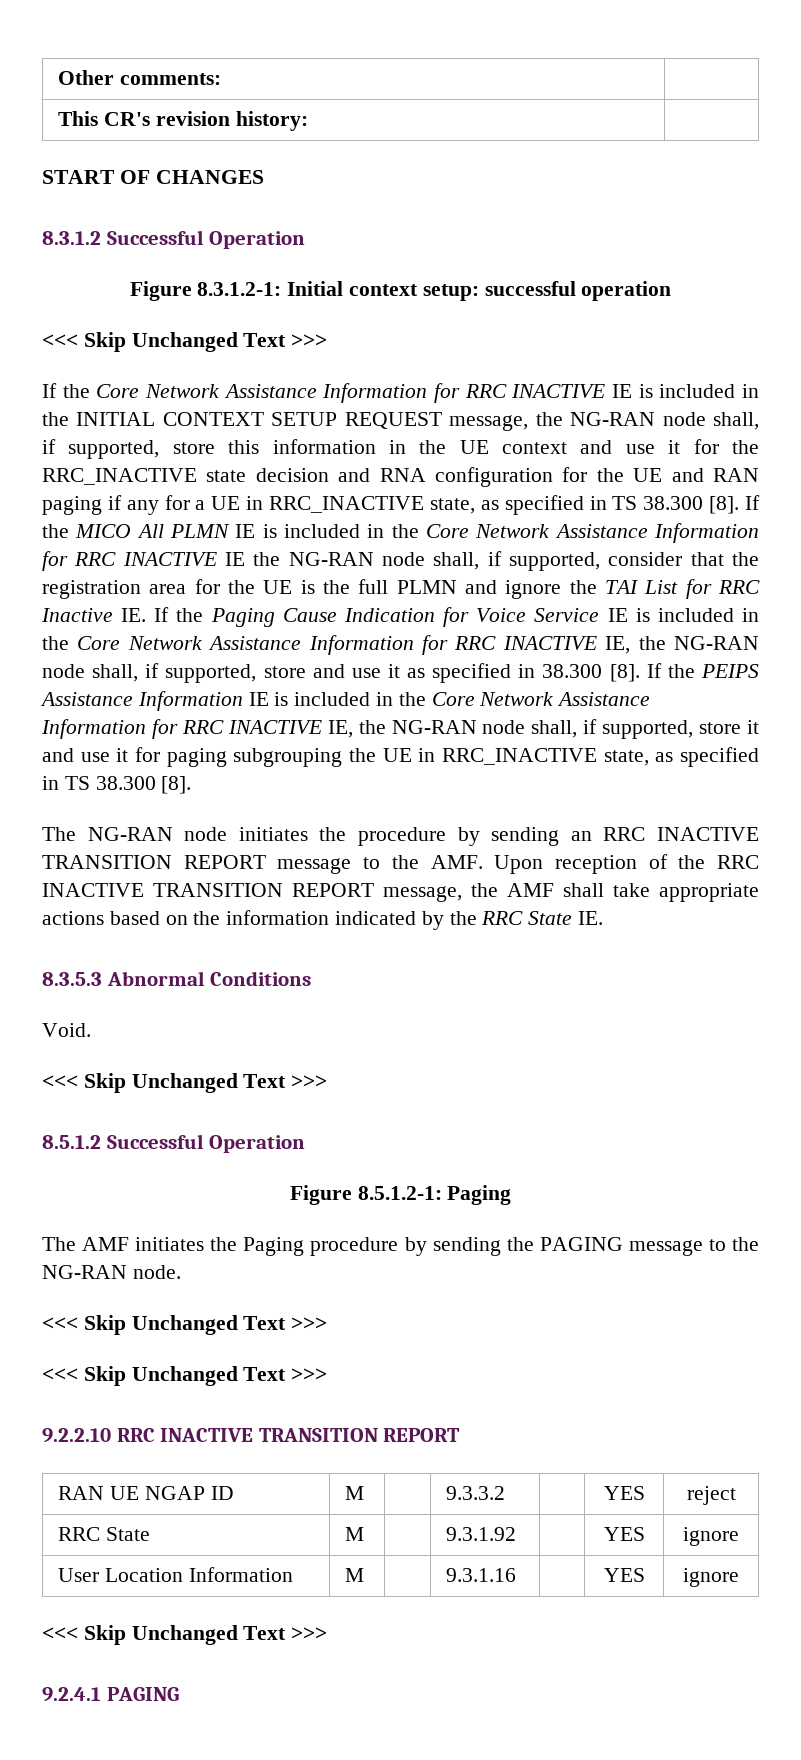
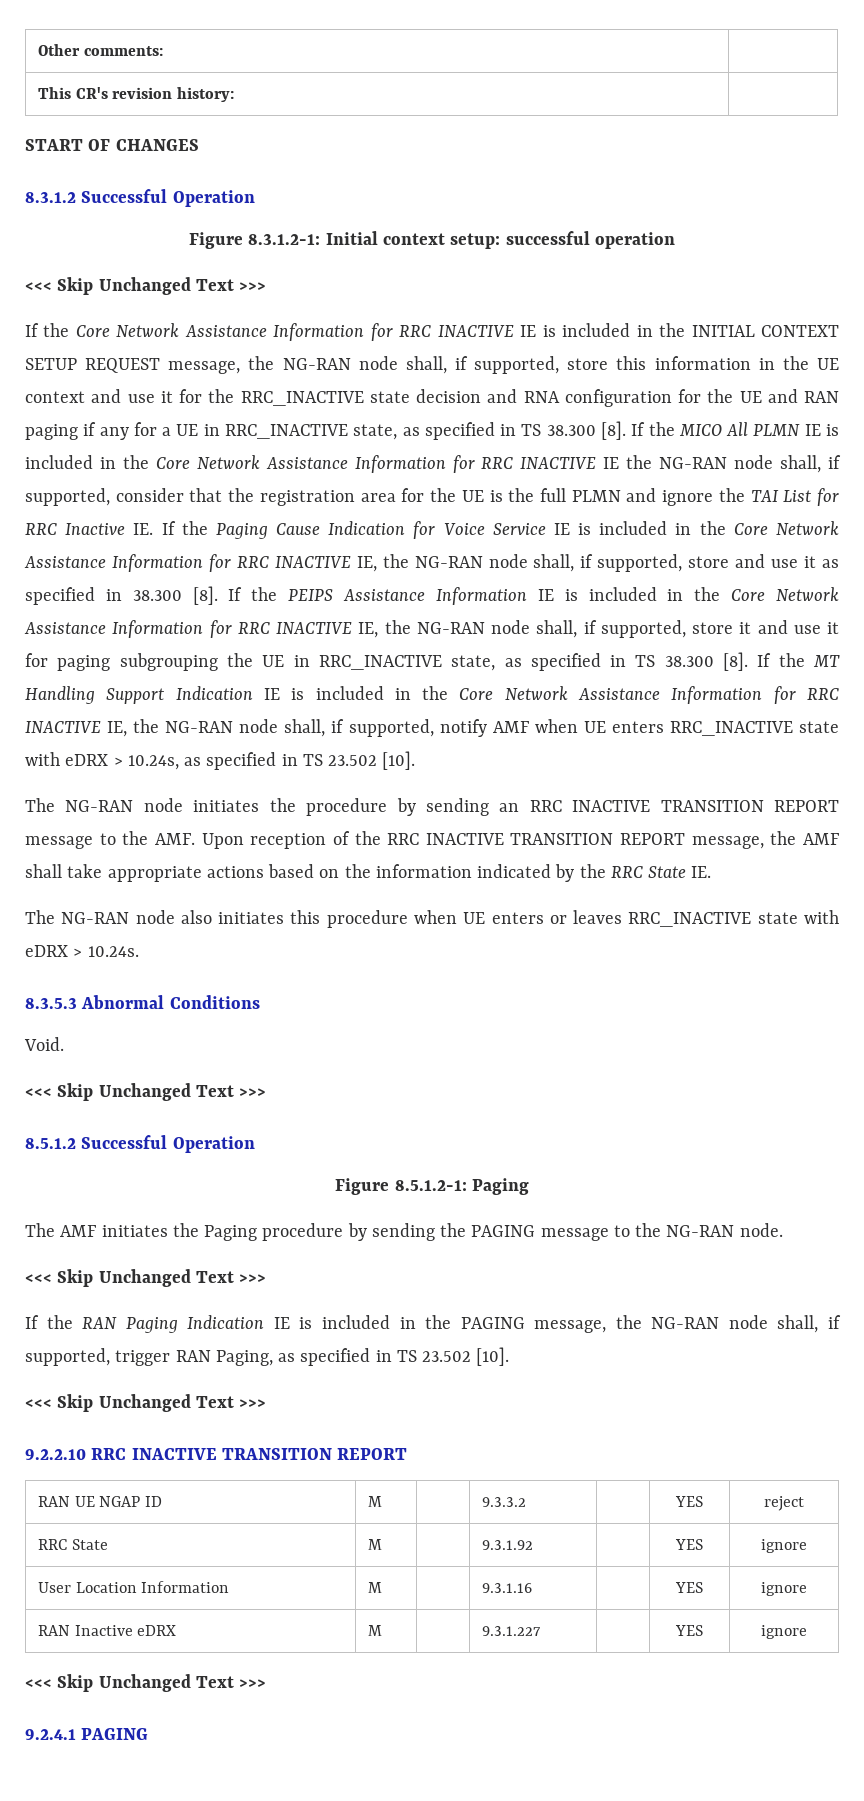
(192, 785) none -> [757,653,840,667] [25,686,839,704] [25,719,839,737] [25,751,416,770] If the MT Handling Support Indication IE is included in the Core Network Assistance Information for RRC INACTIVE IE, the NG-RAN node shall, if supported, notify AMF when UE enters RRC_INACTIVE state with eDRX > 10.24s, as specified in TS 23.502 [10].
(604, 918) none -> [25,910,840,928] [25,945,139,957] // The NG-RAN node also initiates this procedure when UE enters or leaves RRC_INACTIVE state with eDRX > 10.24s.
(328, 1323) none -> [25,1315,841,1333] [25,1347,510,1366] // If the RAN Paging Indication IE is included in the PAGING message, the NG-RAN node shall, if supported, trigger RAN Paging, as specified in TS 23.502 [10].
(739, 1577) none -> [37,1625,177,1636] [367,1625,382,1636] [481,1626,541,1636] [675,1625,703,1636] [761,1625,807,1639] // RAN Inactive eDRX | M | | 9.3.1.227 | | YES | ignore

